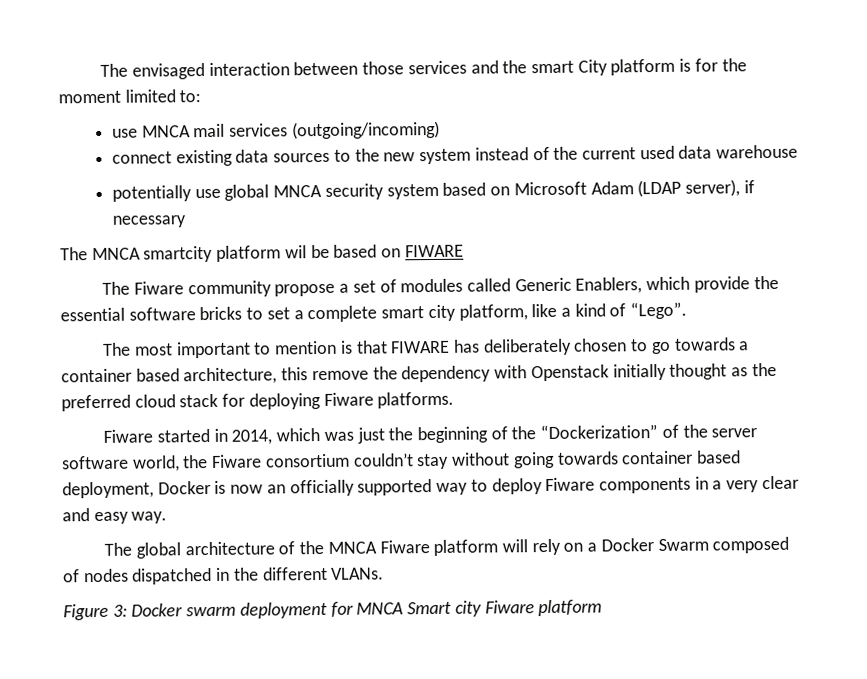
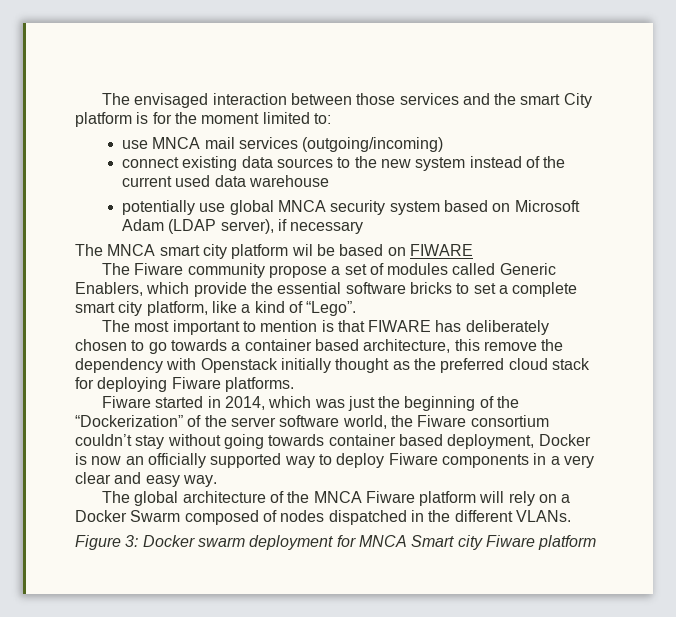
[143,245,214,263] smartcity -> [159,244,227,259] smart city

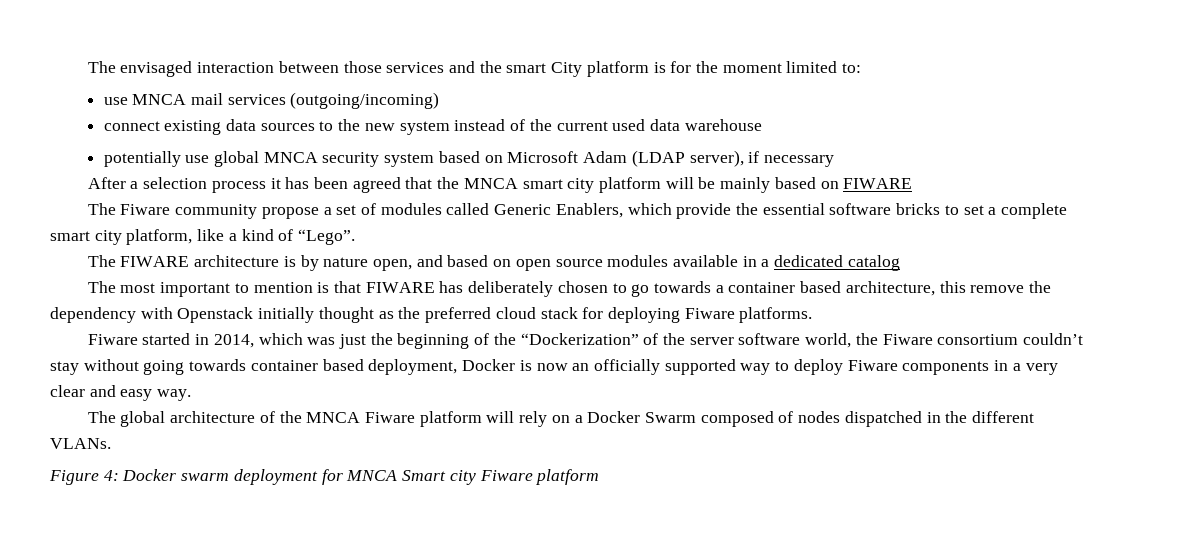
[75,244,103,256] The -> [87,177,460,193] After a selection process it has been agreed that the
[291,244,335,256] wil be -> [665,177,771,193] will be mainly
(357, 308) none -> [87,255,900,271] // The FIWARE architecture is by nature open, and based on open source modules available in a dedicated catalog
[125,535,139,547] 3: -> [103,470,119,481] 4:

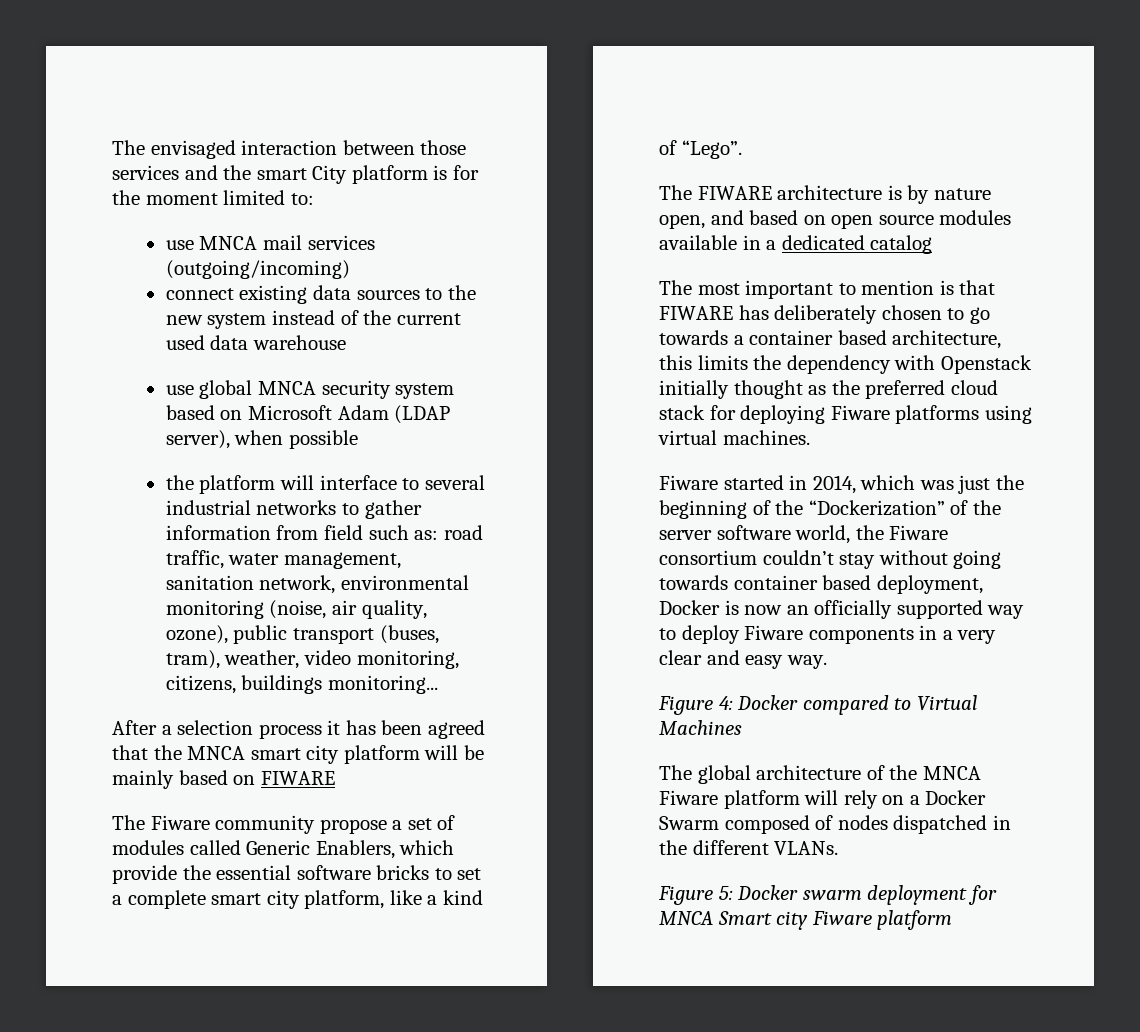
[103,151,181,167] potentially -> (346, 342) none
[748,151,834,167] if necessary -> [234,430,358,449] [165,475,485,494] [165,500,422,519] [165,525,483,540] [165,550,401,569] [165,575,469,594] [165,600,427,619] [165,625,439,644] [165,650,459,669] [165,675,438,694] when possible // the platform will interface to several industrial networks to gather information from field such as: road traffic, water management, sanitation network, environmental monitoring (noise, air quality, ozone), public transport (buses, tram), weather, video monitoring, citizens, buildings monitoring...
[970,285,1025,293] remove -> [697,355,748,370] limits
[739,307,813,323] platforms. -> [895,405,1032,424] [658,430,810,445] platforms using virtual machines.
(192, 395) none -> [658,695,977,715] [659,720,742,735] // Figure 4: Docker compared to Virtual Machines
[103,470,119,481] 4: -> [718,886,733,900] 5:

